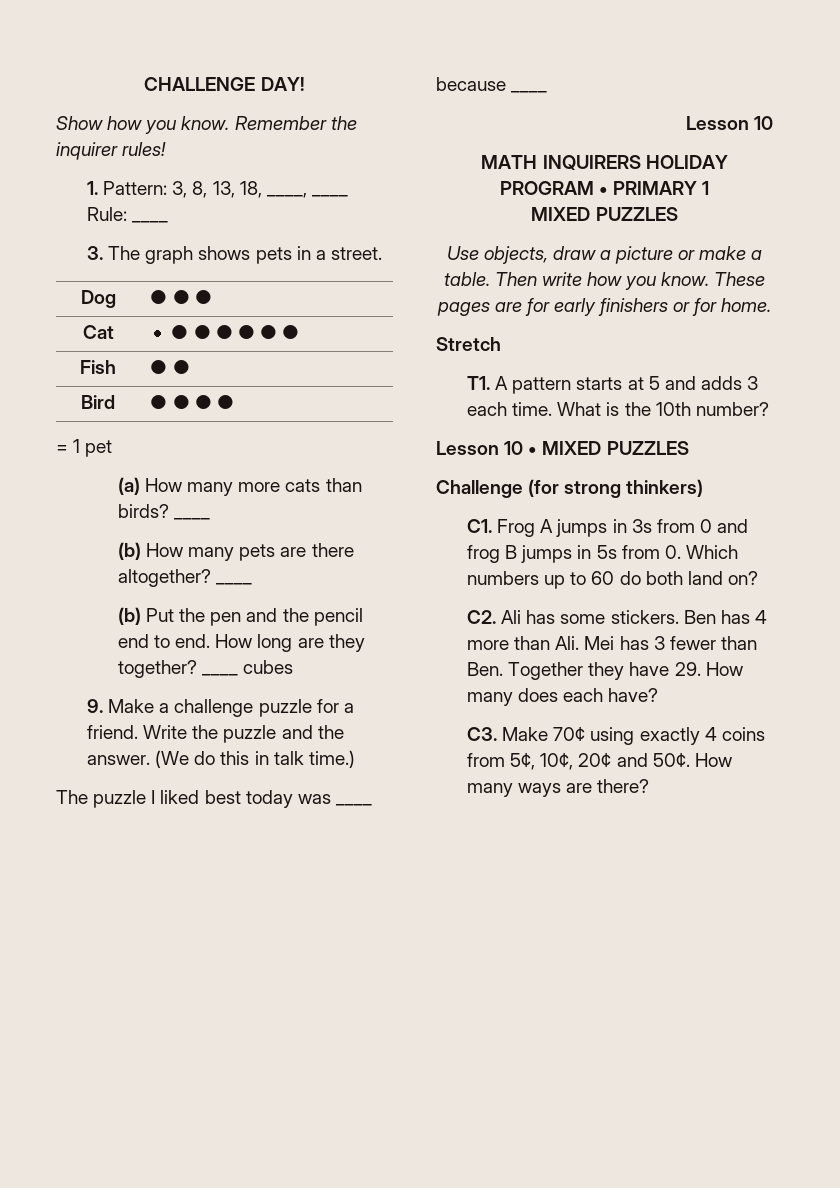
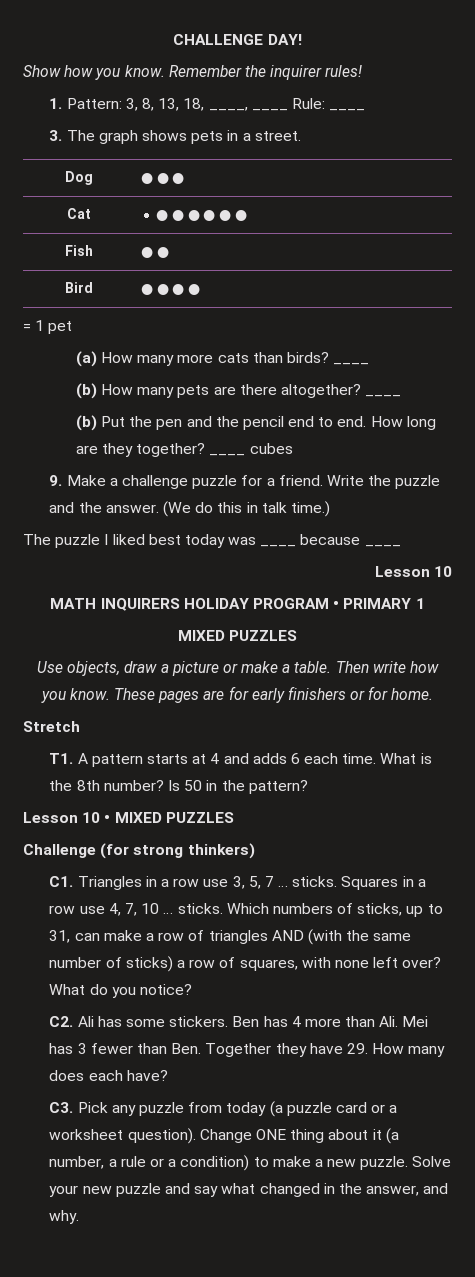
[648,376,660,390] 5 -> [210,753,220,764] 4
[747,376,759,390] 3 -> [290,753,300,764] 6
[655,402,691,416] 10th -> [76,780,100,791] 8th
(769, 409) none -> [167,780,308,794] Is 50 in the pattern?
[497,519,749,537] [466,545,738,563] [466,571,758,589] Frog A jumps in 3s from 0 and frog B jumps in 5s from 0. Which numbers up to 60 do both land on? -> [77,876,426,890] [49,903,443,917] [49,929,412,945] [49,956,442,972] [49,984,192,998] Triangles in a row use 3, 5, 7 … sticks. Squares in a row use 4, 7, 10 … sticks. Which numbers of sticks, up to 31, can make a row of triangles AND (with the same number of sticks) a row of squares, with none left over? What do you notice?
[502,727,765,745] [466,753,732,770] [466,779,650,797] Make 70¢ using exactly 4 coins from 5¢, 10¢, 20¢ and 50¢. How many ways are there? -> [77,1101,398,1117] [49,1128,399,1144] [49,1155,452,1171] [49,1183,449,1197] [49,1210,80,1224] Pick any puzzle from today (a puzzle card or a worksheet question). Change ONE thing about it (a number, a rule or a condition) to make a new puzzle. Solve your new puzzle and say what changed in the answer, and why.

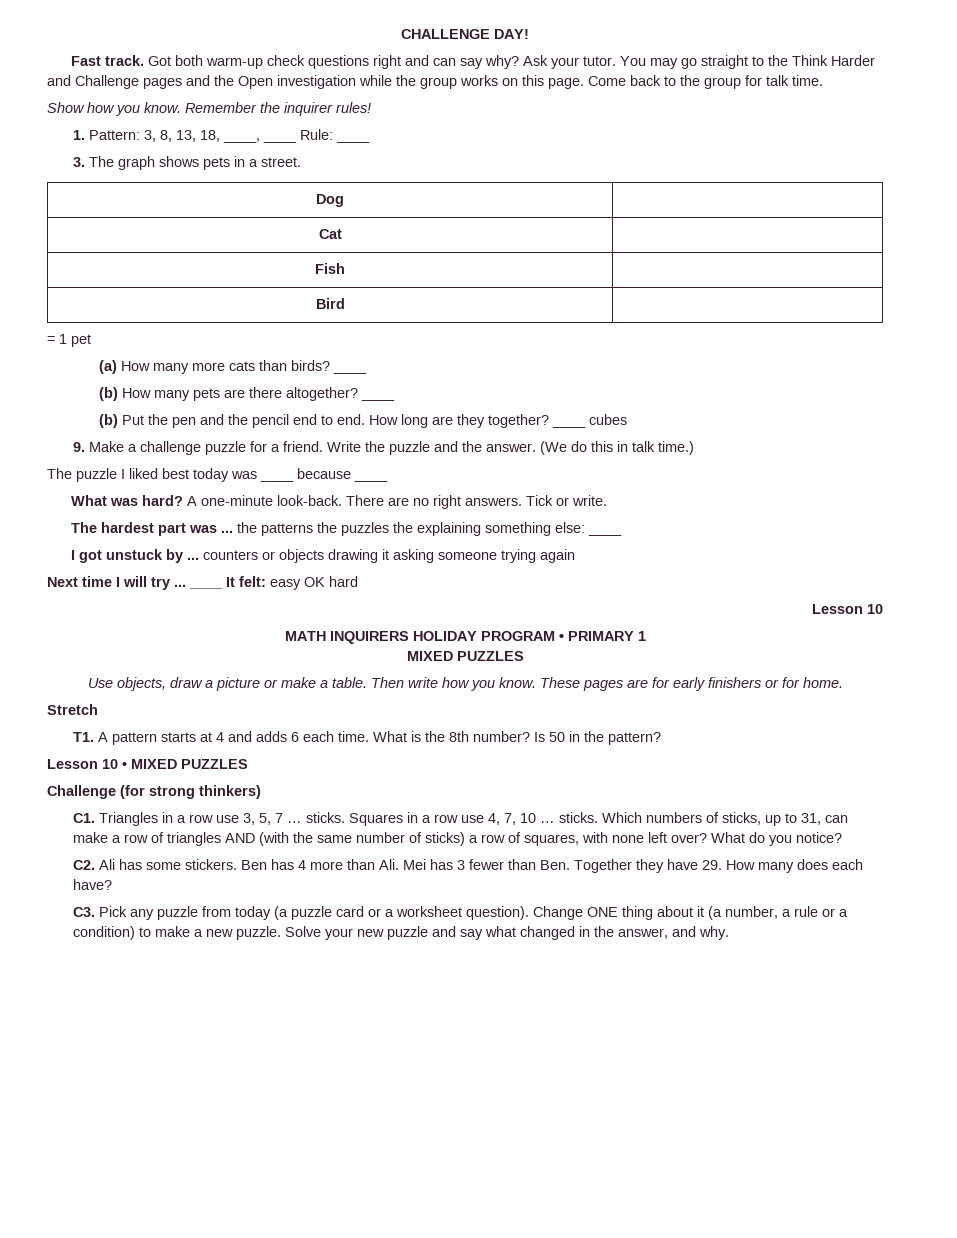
(302, 39) none -> [70,55,875,69] [47,75,823,89] // Fast track. Got both warm-up check questions right and can say why? Ask your tutor. You may go straight to the Think Harder and Challenge pages and the Open investigation while the group works on this page. Come back to the group for talk time.
[140,173,185,184] [66,208,91,219] [156,210,248,221] ● ● ● // Cat | ● ● ● ● ● ● -> [318,229,342,239] // Cat |
[140,247,169,258] ● ● -> (345, 268) none
[140,284,201,295] ● ● ● ● -> (345, 303) none
(401, 546) none -> [70,495,607,509] [70,522,585,536] [587,533,622,536] [70,549,575,563] [47,576,186,590] [189,587,223,589] [226,576,358,590] // What was hard? A one-minute look-back. There are no right answers. Tick or write. // The hardest part was ... the patterns the puzzles the explaining something else: ____ // I got unstuck by ... counters or objects drawing it asking someone trying again // Next time I will try ... ____ It felt: easy OK hard

